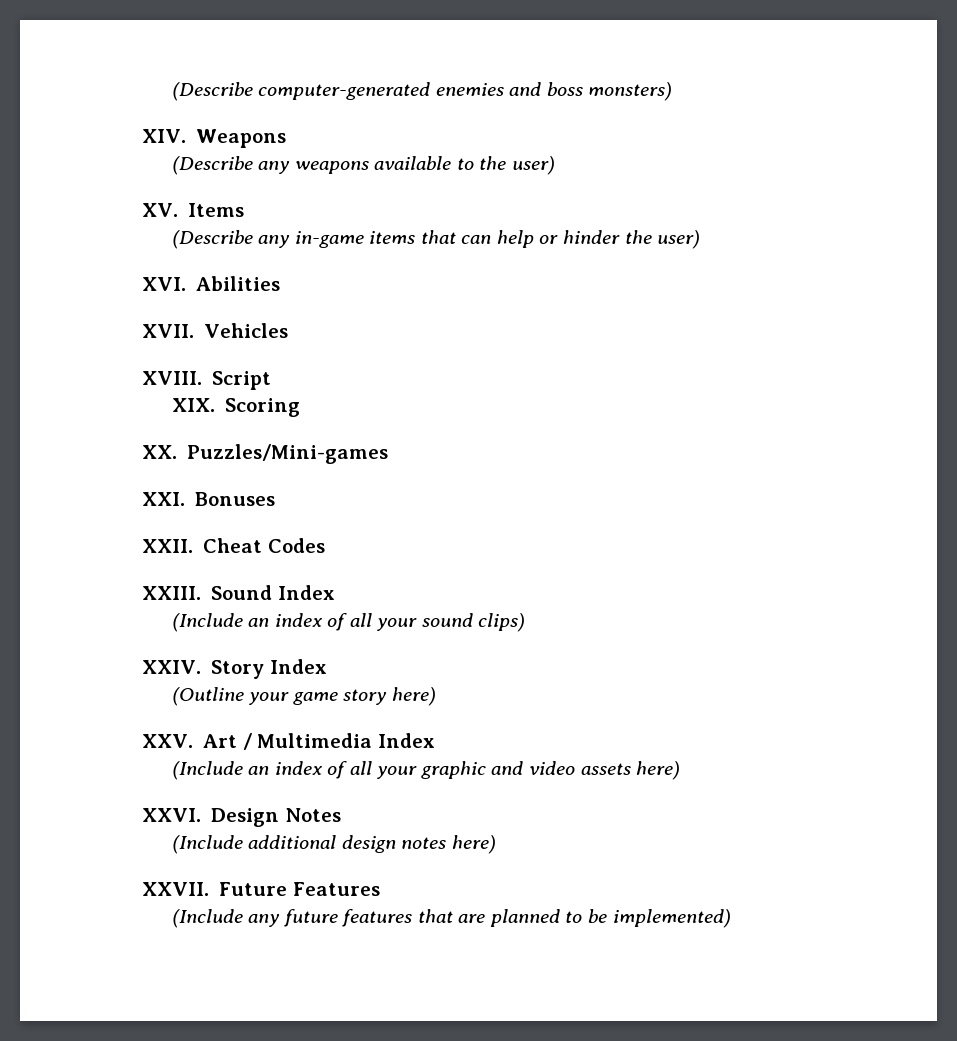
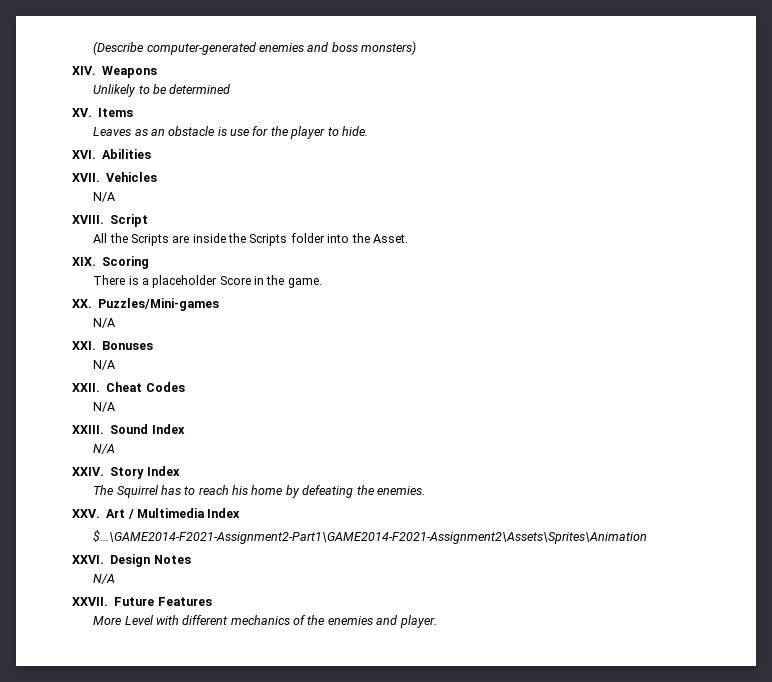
[171,156,555,175] [141,203,245,217] [171,230,701,249] (Describe any weapons available to the user) // XV. Items // (Describe any in-game items that can help or hinder the user) -> [93,84,231,97] [72,108,134,117] [93,126,368,139] Unlikely to be determined // XV. Items // Leaves as an obstacle is use for the player to hide.
(289, 330) none -> [93,192,116,202] // N/A
[171,398,300,417] XIX. Scoring -> [93,233,408,246] [72,256,150,269] [93,275,322,288] All the Scripts are inside the Scripts folder into the Asset. // XIX. Scoring // There is a placeholder Score in the game.
(389, 454) none -> [93,318,116,328] // N/A
(276, 499) none -> [93,360,116,370] // N/A
(325, 545) none -> [93,402,116,412] // N/A
[171,613,526,632] [141,659,327,679] [171,687,436,706] (Include an index of all your sound clips) // XXIV. Story Index // (Outline your game story here) -> [93,444,116,454] [72,466,180,479] [93,485,425,498] N/A // XXIV. Story Index // The Squirrel has to reach his home by defeating the enemies.
[171,761,681,780] [141,808,341,827] [171,835,496,854] [141,882,380,896] [171,909,731,928] (Include an index of all your graphic and video assets here) // XXVI. Design Notes // (Include additional design notes here) // XXVII. Future Features // (Include any future features that are planned to be implemented) -> [93,530,648,544] [72,554,191,567] [93,574,116,584] [72,597,212,606] [93,615,437,628] $...\GAME2014-F2021-Assignment2-Part1\GAME2014-F2021-Assignment2\Assets\Sprites\Animation // XXVI. Design Notes // N/A // XXVII. Future Features // More Level with different mechanics of the enemies and player.

